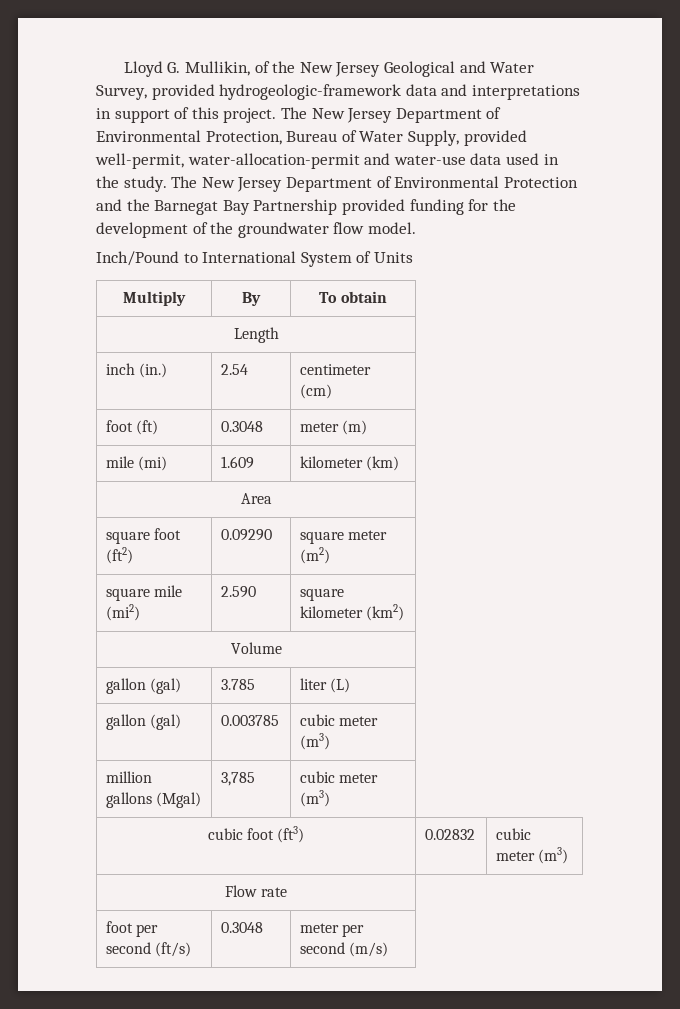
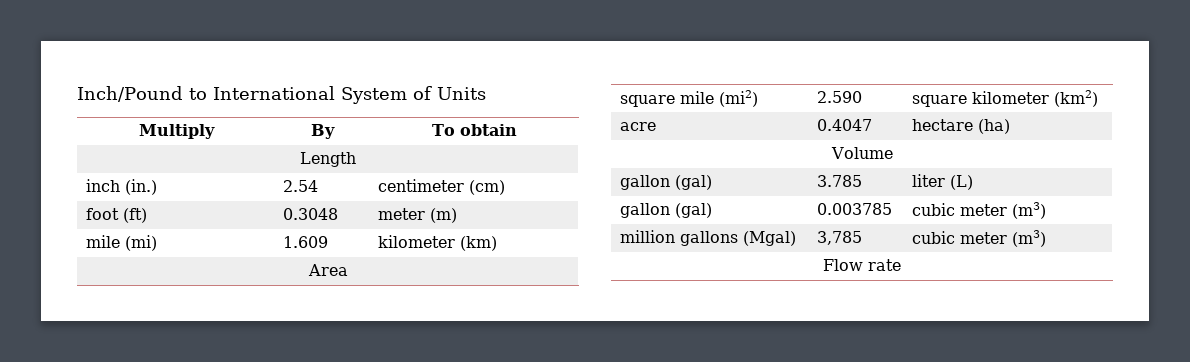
[123,61,535,77] [96,84,580,100] [96,107,502,123] [96,130,527,146] [95,153,559,169] [96,176,578,192] [96,199,516,215] [96,222,416,238] Lloyd G. Mullikin, of the New Jersey Geological and Water Survey, provided hydrogeologic-framework data and interpretations in support of this project. The New Jersey Department of Environmental Protection, Bureau of Water Supply, provided well-permit, water-allocation-permit and water-use data used in the study. The New Jersey Department of Environmental Protection and the Barnegat Bay Partnership provided funding for the development of the groundwater flow model. // -> (77, 94) none
[106,528,182,544] [106,547,134,564] [221,529,273,541] [300,530,388,544] [300,547,331,564] // square foot (ft2) | 0.09290 | square meter (m2) -> (348, 270) none
(405, 612) none -> [620,122,657,131] [817,119,873,131] [912,119,1011,134] // acre | 0.4047 | hectare (ha)
[207,826,305,843] [425,829,476,840] [496,828,532,840] [496,847,569,864] [224,885,288,897] [106,921,159,937] [106,942,192,957] [221,922,264,933] [300,923,365,937] [300,942,389,957] cubic foot (ft3) | 0.02832 | cubic meter (m3) // Flow rate // foot per second (ft/s) | 0.3048 | meter per second (m/s) -> [823,259,901,271] Flow rate

